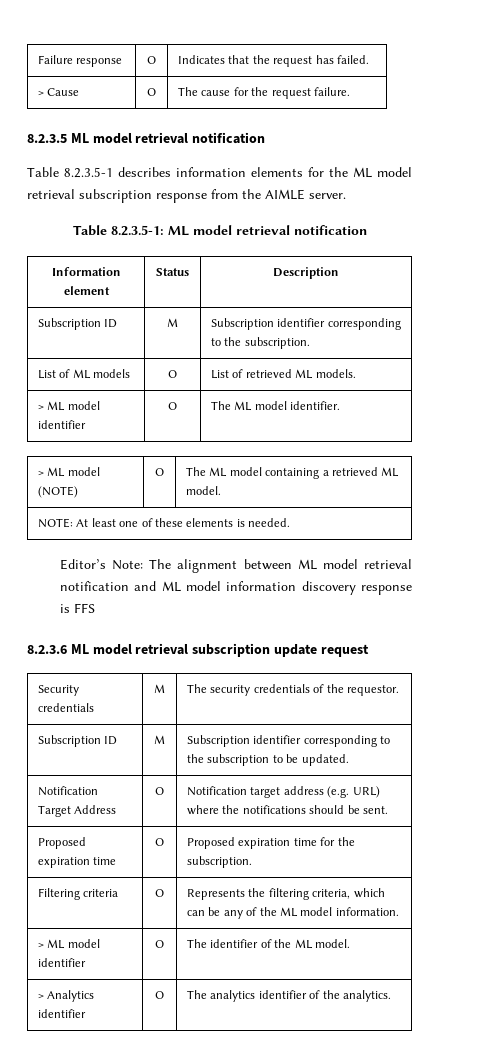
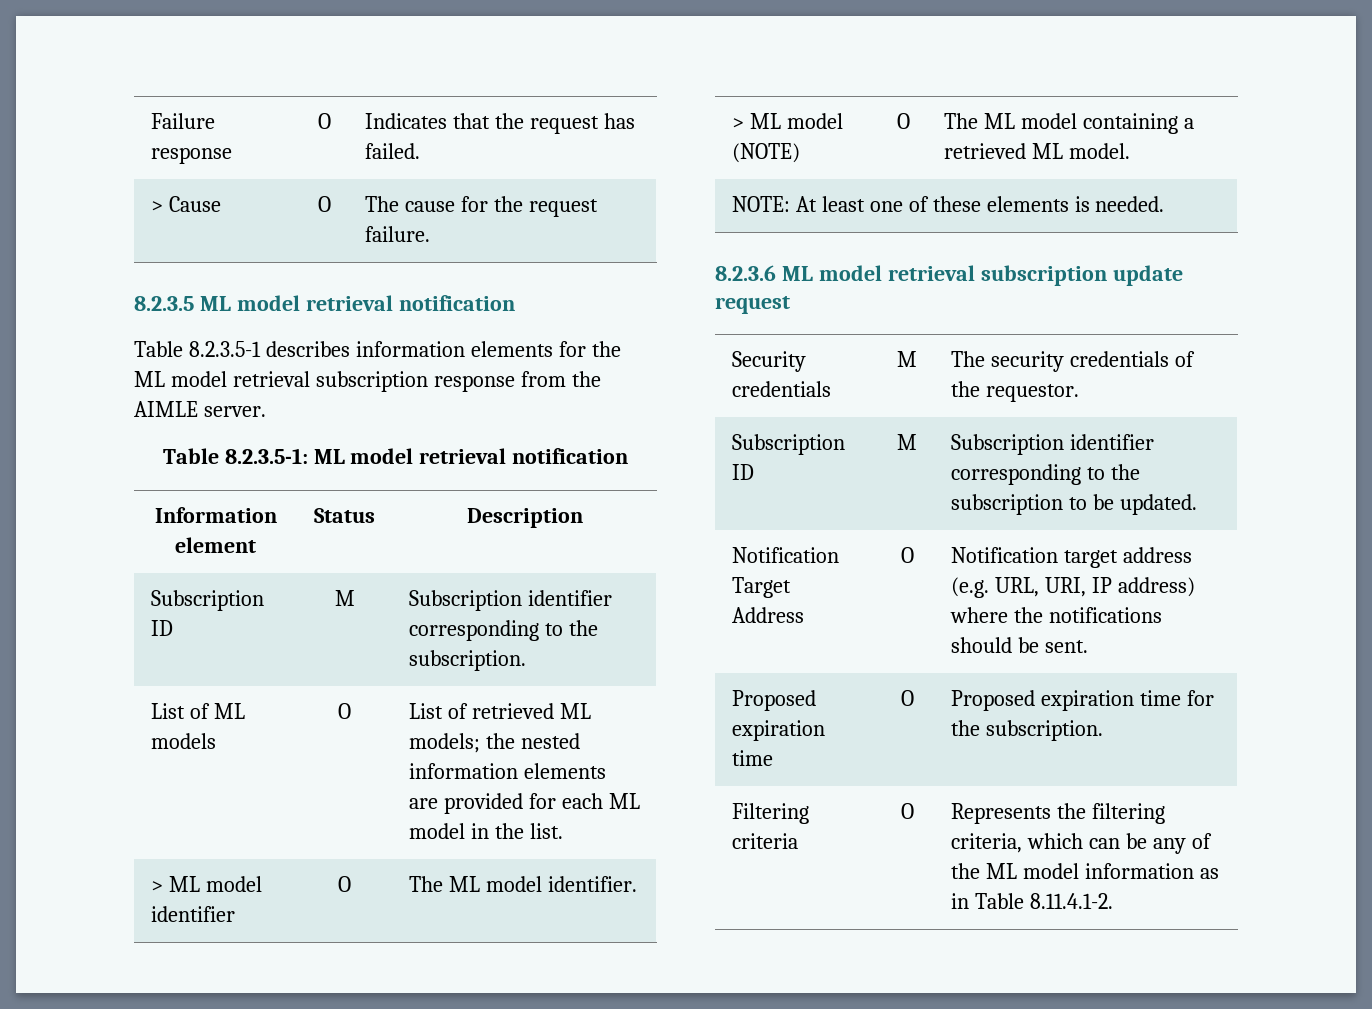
[315,369,356,378] models. -> [408,733,580,753] [408,763,606,779] [408,793,640,814] [408,823,563,839] models; the nested information elements are provided for each ML model in the list.
[60,559,412,573] [60,581,412,595] [60,603,96,613] // Editor’s Note: The alignment between ML model retrieval notification and ML model information discovery response is FFS -> (1165, 204) none
[352,786,380,798] URL) -> [994,577,1195,597] URL, URI, IP address)
[335,907,399,916] [38,939,100,949] [38,958,87,967] [155,940,164,948] [187,939,350,949] [38,990,95,1002] [38,1009,87,1018] [155,991,164,999] [187,990,391,1002] information. // > ML model identifier | O | The identifier of the ML model. // > Analytics identifier | O | The analytics identifier of the analytics. -> [1084,863,1219,879] [950,893,1113,909] information as in Table 8.11.4.1-2.

